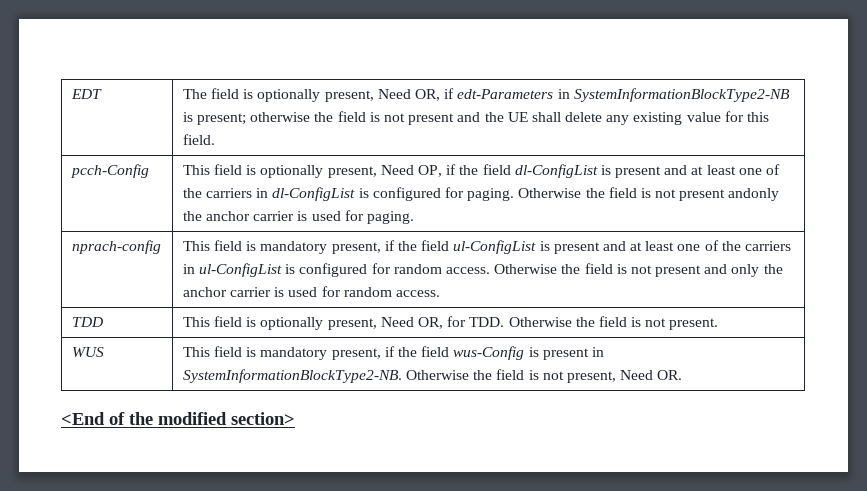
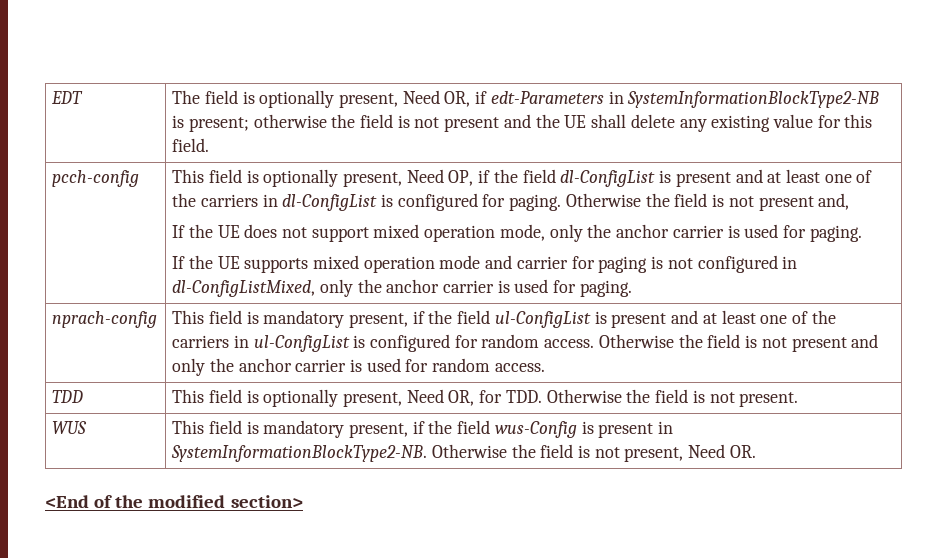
[70,164,149,178] pcch-Config -> [52,170,140,187] pcch-config
[728,188,780,201] andonly -> [818,193,850,210] [172,224,862,242] [172,255,798,273] [172,279,353,297] and, // If the UE does not support mixed operation mode, only the anchor carrier is used for paging. // If the UE supports mixed operation mode and carrier for paging is not configured in dl-ConfigListMixed, only

